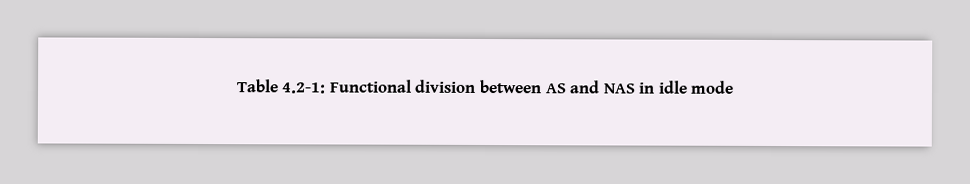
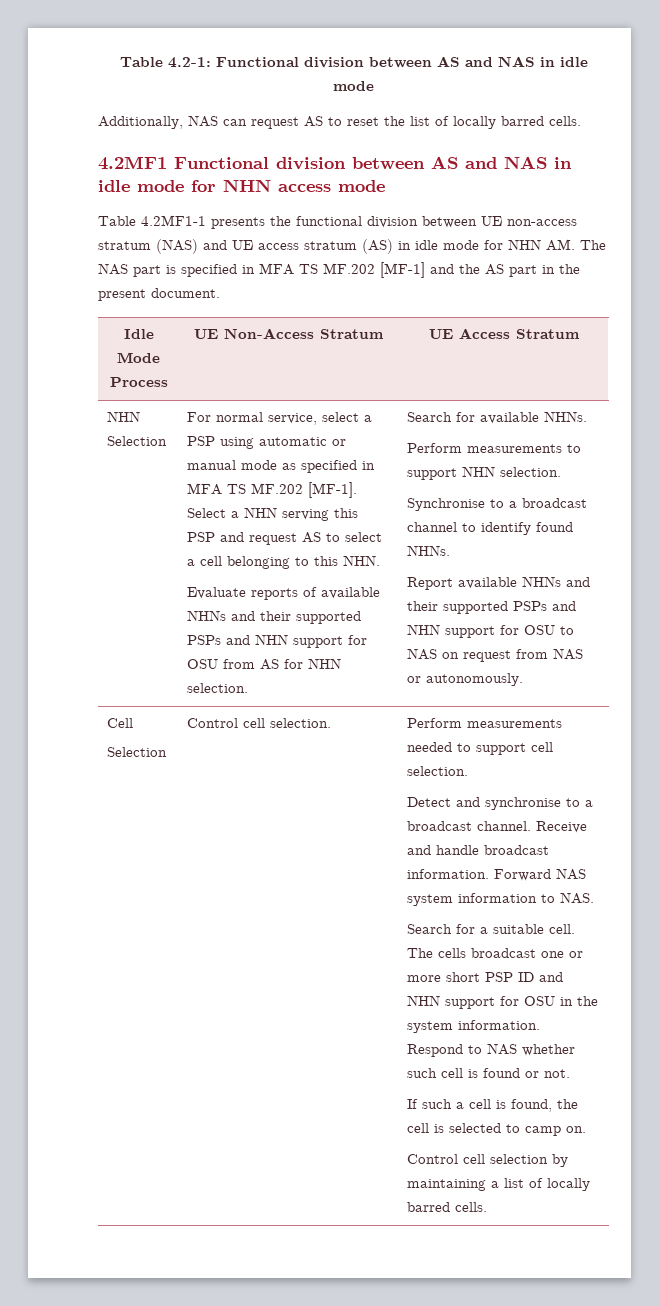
(735, 87) none -> [98,115,581,129] [98,156,572,170] [98,179,385,192] [98,215,577,229] [98,239,606,254] [98,262,580,278] [98,288,220,301] [123,329,154,339] [117,352,160,363] [109,377,168,387] [194,328,384,339] [428,328,580,339] [107,411,141,422] [107,436,168,446] [187,412,373,425] [187,436,347,449] [187,460,376,473] [187,482,358,498] [187,507,359,521] [187,532,383,545] [187,555,381,569] [187,587,381,600] [187,610,362,624] [187,634,368,648] [187,658,342,670] [187,683,249,693] [407,411,588,424] [407,443,582,453] [407,466,562,480] [407,498,588,511] [407,522,574,535] [407,545,451,556] [407,576,591,590] [407,601,577,614] [407,624,575,638] [407,648,584,662] [407,673,524,686] [107,718,134,728] [107,747,168,757] [187,718,332,728] [407,718,563,728] [407,742,554,755] [407,766,469,776] [407,797,594,810] [407,821,588,833] [407,845,550,855] [407,868,587,881] [407,892,595,906] [407,924,576,934] [407,948,584,958] [407,972,564,982] [407,995,599,1009] [407,1020,541,1033] [407,1043,576,1057] [407,1068,571,1078] [407,1099,579,1112] [407,1123,587,1136] [407,1154,569,1167] [407,1178,591,1191] [407,1202,488,1212] // Additionally, NAS can request AS to reset the list of locally barred cells. // 4.2MF1 Functional division between AS and NAS in idle mode for NHN access mode // Table 4.2MF1-1 presents the functional division between UE non-access stratum (NAS) and UE access stratum (AS) in idle mode for NHN AM. The NAS part is specified in MFA TS MF.202 [MF-1] and the AS part in the present document. // Idle Mode Process | UE Non-Access Stratum | UE Access Stratum // NHN Selection | For normal service, select a PSP using automatic or manual mode as specified in MFA TS MF.202 [MF-1]. Select a NHN serving this PSP and request AS to select a cell belonging to this NHN. // Evaluate reports of available NHNs and their supported PSPs and NHN support for OSU from AS for NHN selection. | Search for available NHNs. // Perform measurements to support NHN selection. // Synchronise to a broadcast channel to identify found NHNs. // Report available NHNs and their supported PSPs and NHN support for OSU to NAS on request from NAS or autonomously. // Cell // Selection | Control cell selection. | Perform measurements needed to support cell selection. // Detect and synchronise to a broadcast channel. Receive and handle broadcast information. Forward NAS system information to NAS. // Search for a suitable cell. The cells broadcast one or more short PSP ID and NHN support for OSU in the system information. Respond to NAS whether such cell is found or not. // If such a cell is found, the cell is selected to camp on. // Control cell selection by maintaining a list of locally barred cells.

